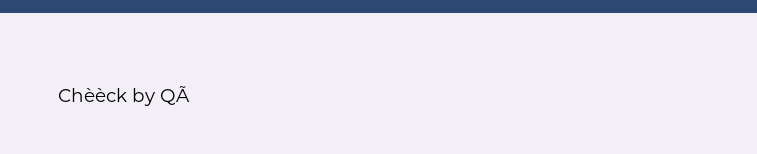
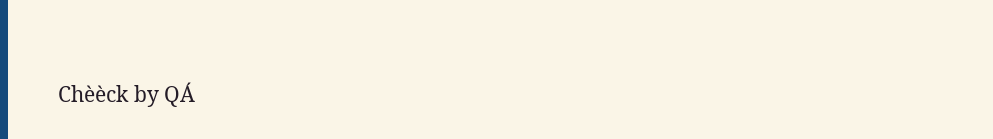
[160,86,190,105] QÃ -> [164,82,196,107] QÁ

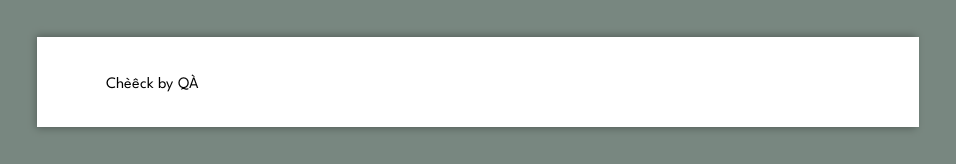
[58,82,196,107] Chèèck by QÁ -> [106,74,199,92] Chèêck by QÀ

